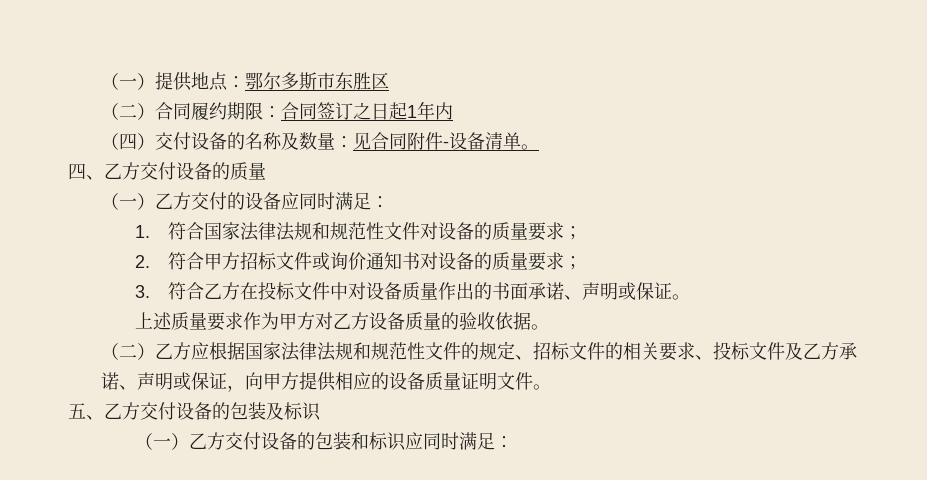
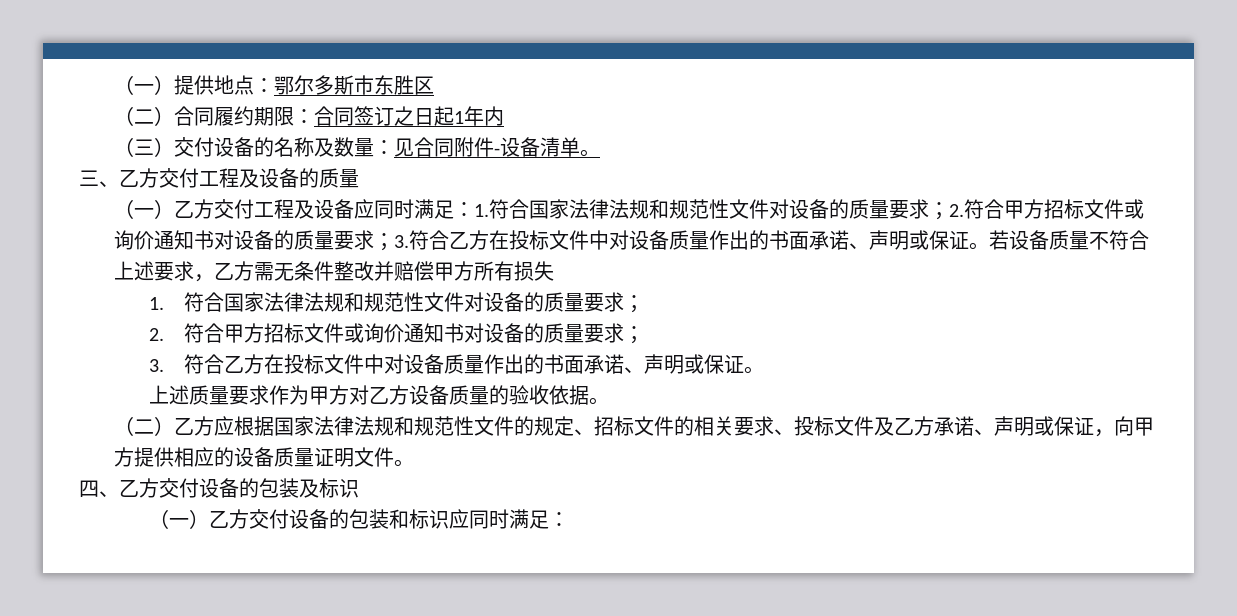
[119,133,138,150] 四 -> [134,139,155,155] 三
[68,162,176,180] 四、乙方交付 -> [79,168,259,188] 三、乙方交付工程及
[227,192,246,210] 的 -> [254,199,315,219] 工程及
(390, 202) none -> [474,199,1145,220] [114,230,1150,251] [114,261,555,282] 1.符合国家法律法规和规范性文件对设备的质量要求；2.符合甲方招标文件或询价通知书对设备的质量要求；3.符合乙方在投标文件中对设备质量作出的书面承诺、声明或保证。若设备质量不符合上述要求，乙方需无条件整改并赔偿甲方所有损失
[68,403,86,419] 五 -> [79,480,99,498] 四

